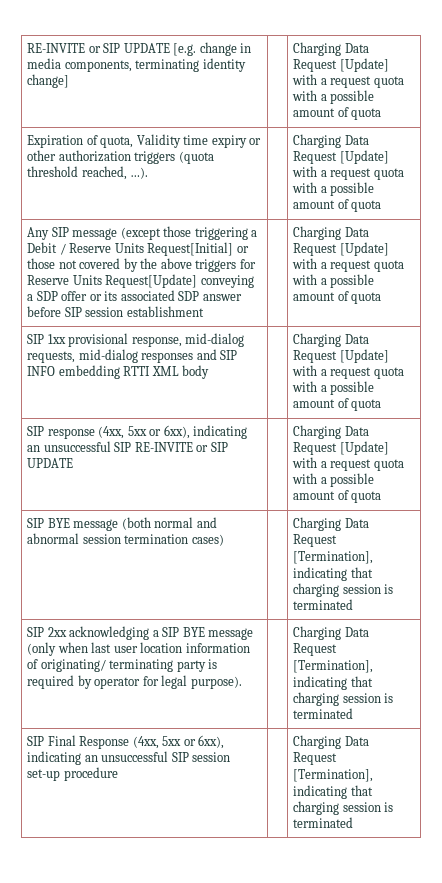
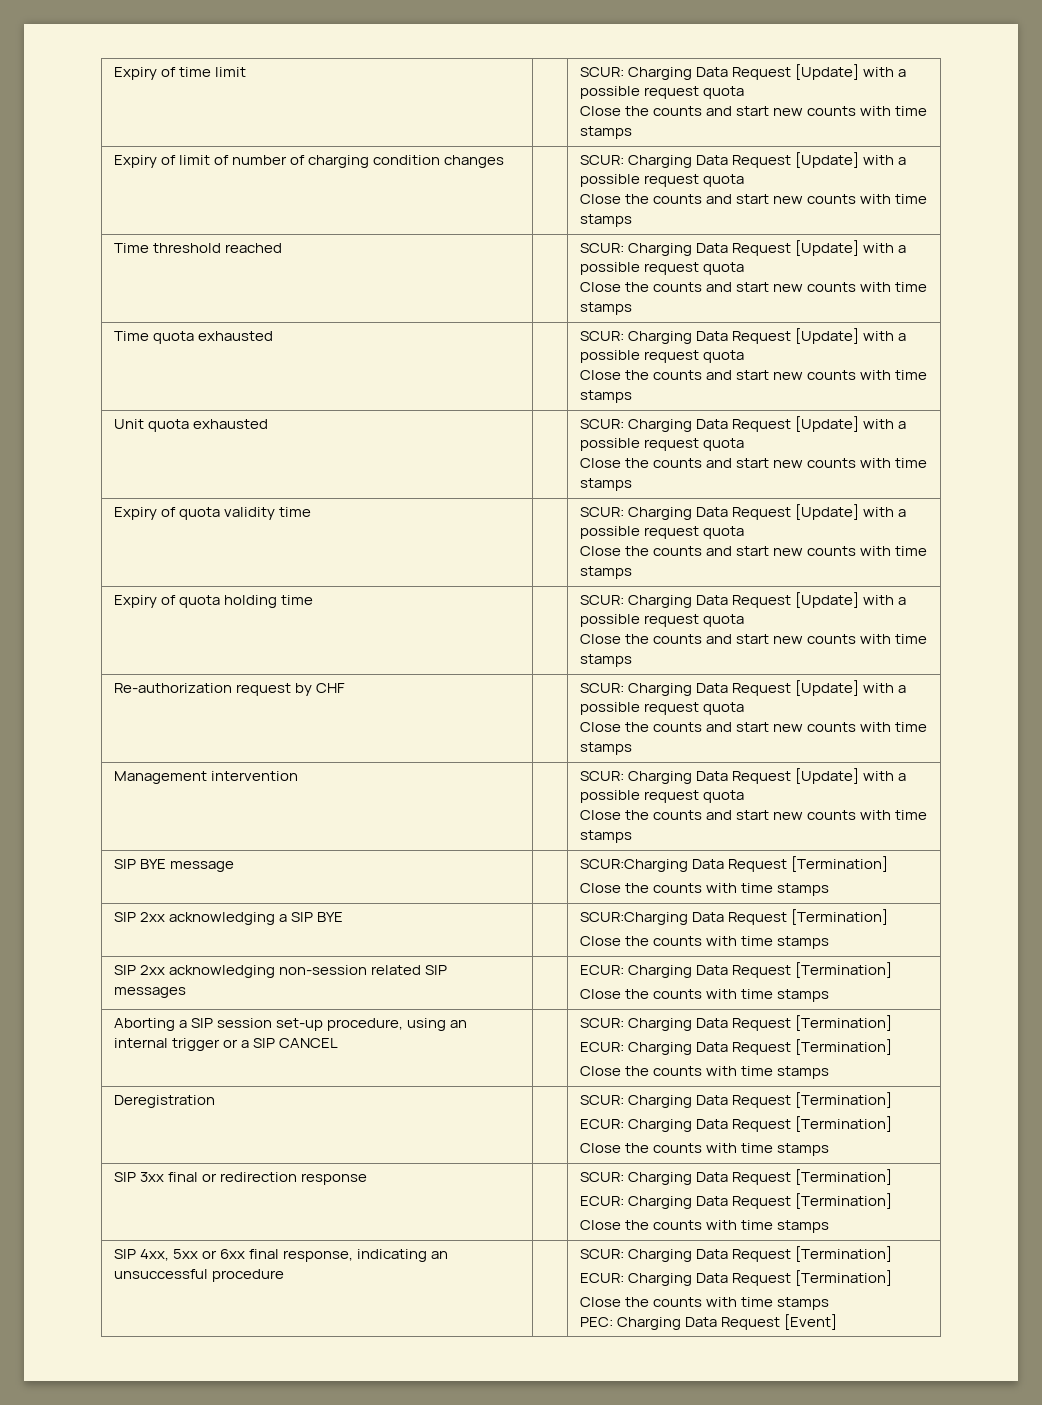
[27,42,252,56] [27,58,246,72] [27,74,70,88] [293,42,369,56] [293,58,389,72] [292,74,404,88] [292,90,375,104] [293,107,382,120] [27,134,262,148] [27,150,214,164] [27,166,149,180] [293,134,369,148] [293,150,389,164] [292,166,404,180] [292,182,375,196] [293,199,382,212] [27,226,258,240] [27,242,249,256] [27,258,256,272] [27,274,254,288] [27,290,242,301] [27,306,204,317] [293,226,369,240] [293,242,389,256] [292,258,404,272] [292,274,375,288] [293,291,382,304] [27,333,245,347] [27,349,238,363] [27,365,210,379] [293,333,369,347] [293,349,389,363] [292,365,404,379] [292,381,375,395] [293,398,382,411] [27,425,248,439] [27,441,228,452] [27,458,74,468] [293,425,369,439] [293,441,389,455] [292,457,404,471] [292,473,375,487] [293,490,382,503] [27,517,217,531] [27,533,224,546] [293,517,369,531] [293,534,338,547] [293,551,374,564] [293,567,373,581] [293,583,394,597] [293,599,354,610] RE-INVITE or SIP UPDATE [e.g. change in media components, terminating identity change] | | Charging Data Request [Update] with a request quota with a possible amount of quota // Expiration of quota, Validity time expiry or other authorization triggers (quota threshold reached, …). | | Charging Data Request [Update] with a request quota with a possible amount of quota // Any SIP message (except those triggering a Debit / Reserve Units Request[Initial] or those not covered by the above triggers for Reserve Units Request[Update] conveying a SDP offer or its associated SDP answer before SIP session establishment | | Charging Data Request [Update] with a request quota with a possible amount of quota // SIP 1xx provisional response, mid-dialog requests, mid-dialog responses and SIP INFO embedding RTTI XML body | | Charging Data Request [Update] with a request quota with a possible amount of quota // SIP response (4xx, 5xx or 6xx), indicating an unsuccessful SIP RE-INVITE or SIP UPDATE | | Charging Data Request [Update] with a request quota with a possible amount of quota // SIP BYE message (both normal and abnormal session termination cases) | | Charging Data Request [Termination], indicating that charging session is terminated -> [113,67,247,80] [579,64,907,80] [579,86,745,99] [579,106,928,116] [579,126,632,139] [113,155,505,168] [579,152,907,168] [579,174,745,187] [579,194,928,204] [579,214,632,227] [113,243,283,253] [579,240,907,256] [579,262,745,275] [579,282,928,292] [579,302,632,315] [113,331,274,344] [579,328,907,344] [579,350,745,363] [579,370,928,380] [579,390,632,403] [113,419,269,432] [579,416,907,432] [579,438,745,451] [579,458,928,468] [579,478,632,491] [113,507,312,520] [579,504,907,520] [579,526,745,539] [579,546,928,556] [579,566,632,579] [113,595,314,608] [579,592,907,608] [579,614,745,627] [579,634,928,644] [579,654,632,667] [113,683,346,696] [579,680,907,696] [579,702,745,715] [579,722,928,732] [579,742,632,755] [113,771,299,784] [579,768,907,784] [579,790,745,803] [579,810,928,820] [579,830,632,843] [113,859,235,872] [579,856,889,872] [579,883,830,896] Expiry of time limit | | SCUR: Charging Data Request [Update] with a possible request quota // Close the counts and start new counts with time stamps // Expiry of limit of number of charging condition changes | | SCUR: Charging Data Request [Update] with a possible request quota // Close the counts and start new counts with time stamps // Time threshold reached | | SCUR: Charging Data Request [Update] with a possible request quota // Close the counts and start new counts with time stamps // Time quota exhausted | | SCUR: Charging Data Request [Update] with a possible request quota // Close the counts and start new counts with time stamps // Unit quota exhausted | | SCUR: Charging Data Request [Update] with a possible request quota // Close the counts and start new counts with time stamps // Expiry of quota validity time | | SCUR: Charging Data Request [Update] with a possible request quota // Close the counts and start new counts with time stamps // Expiry of quota holding time | | SCUR: Charging Data Request [Update] with a possible request quota // Close the counts and start new counts with time stamps // Re-authorization request by CHF | | SCUR: Charging Data Request [Update] with a possible request quota // Close the counts and start new counts with time stamps // Management intervention | | SCUR: Charging Data Request [Update] with a possible request quota // Close the counts and start new counts with time stamps // SIP BYE message | | SCUR:Charging Data Request [Termination] // Close the counts with time stamps
[208,628,254,640] [27,642,250,656] [27,659,218,672] [27,675,242,689] [293,626,369,640] [293,643,338,656] [293,660,374,673] [293,676,373,690] [293,692,394,706] [293,708,354,719] [27,735,225,749] [27,751,231,765] [27,769,61,781] message (only when last user location information of originating/ terminating party is required by operator for legal purpose). | | Charging Data Request [Termination], indicating that charging session is terminated // SIP Final Response (4xx, 5xx or 6xx), indicating an unsuccessful SIP session set-up -> [579,909,889,925] [579,936,830,949] [113,965,448,978] [113,987,186,998] [579,962,893,978] [579,989,830,1002] [113,1018,468,1031] [113,1038,339,1051] [579,1015,893,1031] [579,1039,893,1055] [579,1066,830,1079] [113,1095,215,1108] [579,1092,893,1108] [579,1116,893,1132] [579,1143,830,1156] [113,1172,368,1185] [579,1169,893,1185] [579,1193,893,1209] [579,1220,830,1233] [113,1249,449,1262] [113,1269,208,1279] | | SCUR:Charging Data Request [Termination] // Close the counts with time stamps // SIP 2xx acknowledging non-session related SIP messages | | ECUR: Charging Data Request [Termination] // Close the counts with time stamps // Aborting a SIP session set-up procedure, using an internal trigger or a SIP CANCEL | | SCUR: Charging Data Request [Termination] // ECUR: Charging Data Request [Termination] // Close the counts with time stamps // Deregistration | | SCUR: Charging Data Request [Termination] // ECUR: Charging Data Request [Termination] // Close the counts with time stamps // SIP 3xx final or redirection response | | SCUR: Charging Data Request [Termination] // ECUR: Charging Data Request [Termination] // Close the counts with time stamps // SIP 4xx, 5xx or 6xx final response, indicating an unsuccessful
[293,735,369,749] [293,752,338,765] [293,769,374,782] [293,785,373,799] [293,801,394,815] [293,817,354,828] Charging Data Request [Termination], indicating that charging session is terminated -> [579,1246,893,1262] [579,1270,893,1286] [579,1297,830,1310] [579,1314,838,1330] SCUR: Charging Data Request [Termination] // ECUR: Charging Data Request [Termination] // Close the counts with time stamps // PEC: Charging Data Request [Event]

